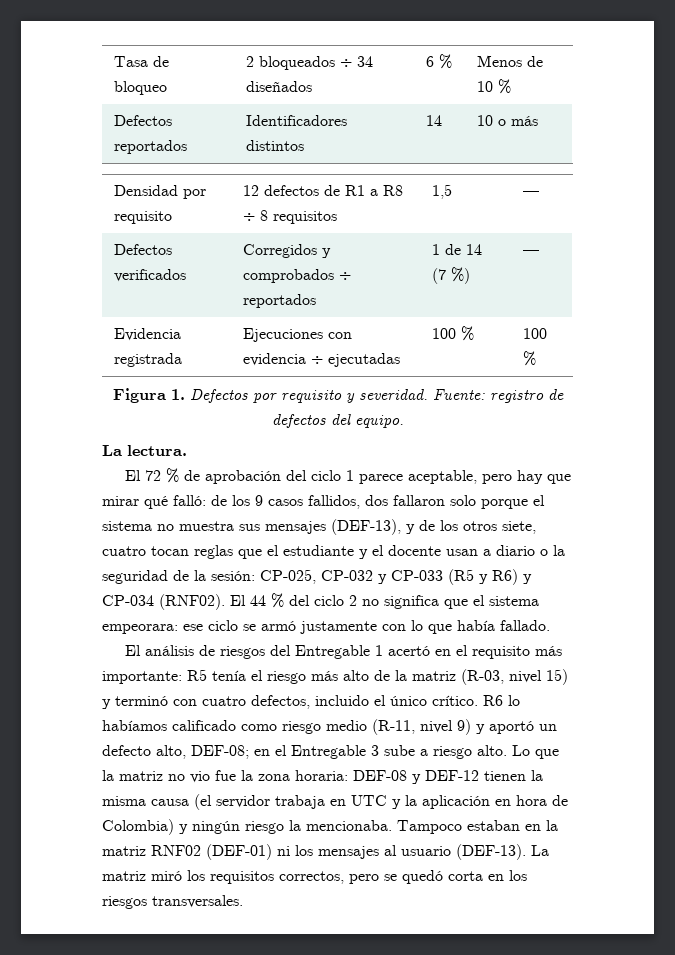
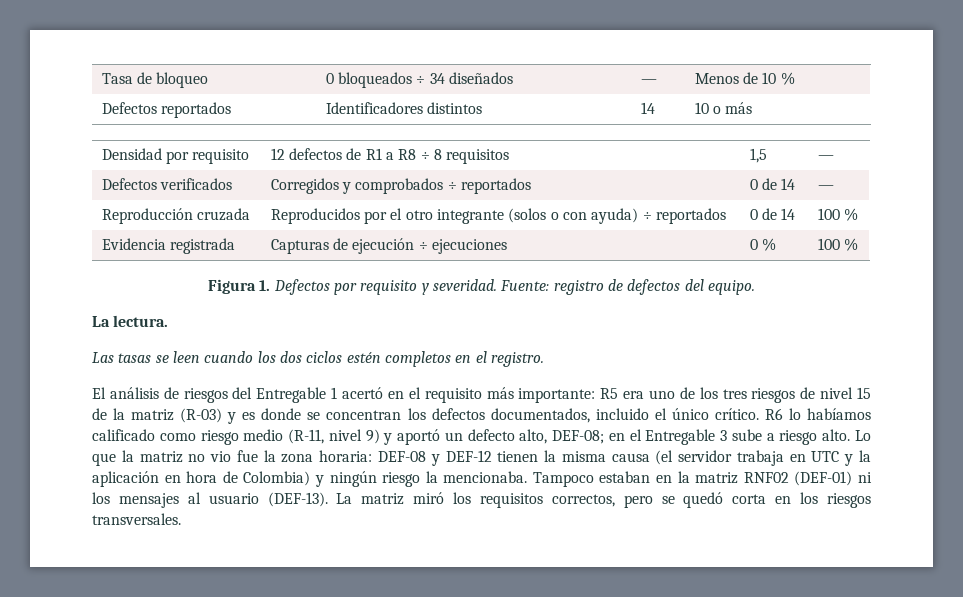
[245,56,254,67] 2 -> [325,73,334,84] 0
[425,54,452,69] 6 % -> [640,79,657,84] —
[431,244,482,255] [431,267,470,284] [522,250,539,255] [113,328,181,341] [113,353,182,367] [242,328,352,342] [242,353,400,367] [431,328,456,339] 1 de 14 (7 %) | — // Evidencia registrada | Ejecuciones con evidencia ÷ ejecutadas | 100 -> [749,178,796,190] [817,185,834,190] [101,208,251,224] [270,208,726,224] [749,208,796,220] [817,208,859,221] [101,238,236,254] [270,238,507,254] [749,239,758,250] 0 de 14 | — // Reproducción cruzada | Reproducidos por el otro integrante (solos o con ayuda) ÷ reportados | 0 de 14 | 100 % // Evidencia registrada | Capturas de ejecución ÷ ejecuciones | 0
[124,468,571,484] [102,495,545,509] [102,519,536,535] [102,545,565,559] [102,569,532,585] [102,593,539,610] [102,620,550,634] El 72 % de aprobación del ciclo 1 parece aceptable, pero hay que mirar qué falló: de los 9 casos fallidos, dos fallaron solo porque el sistema no muestra sus mensajes (DEF-13), y de los otros siete, cuatro tocan reglas que el estudiante y el docente usan a diario o la seguridad de la sesión: CP-025, CP-032 y CP-033 (R5 y R6) y CP-034 (RNF02). El 44 % del ciclo 2 no significa que el sistema empeorara: ese ciclo se armó justamente con lo que había fallado. -> [92,351,544,367] Las tasas se leen cuando los dos ciclos estén completos en el registro.
[212,669,568,685] [102,695,310,709] tenía el riesgo más alto de la matriz (R-03, nivel 15) y terminó con cuatro defectos, -> [623,387,872,403] [92,408,590,424] era uno de los tres riesgos de nivel 15 de la matriz (R-03) y es donde se concentran los defectos documentados,

